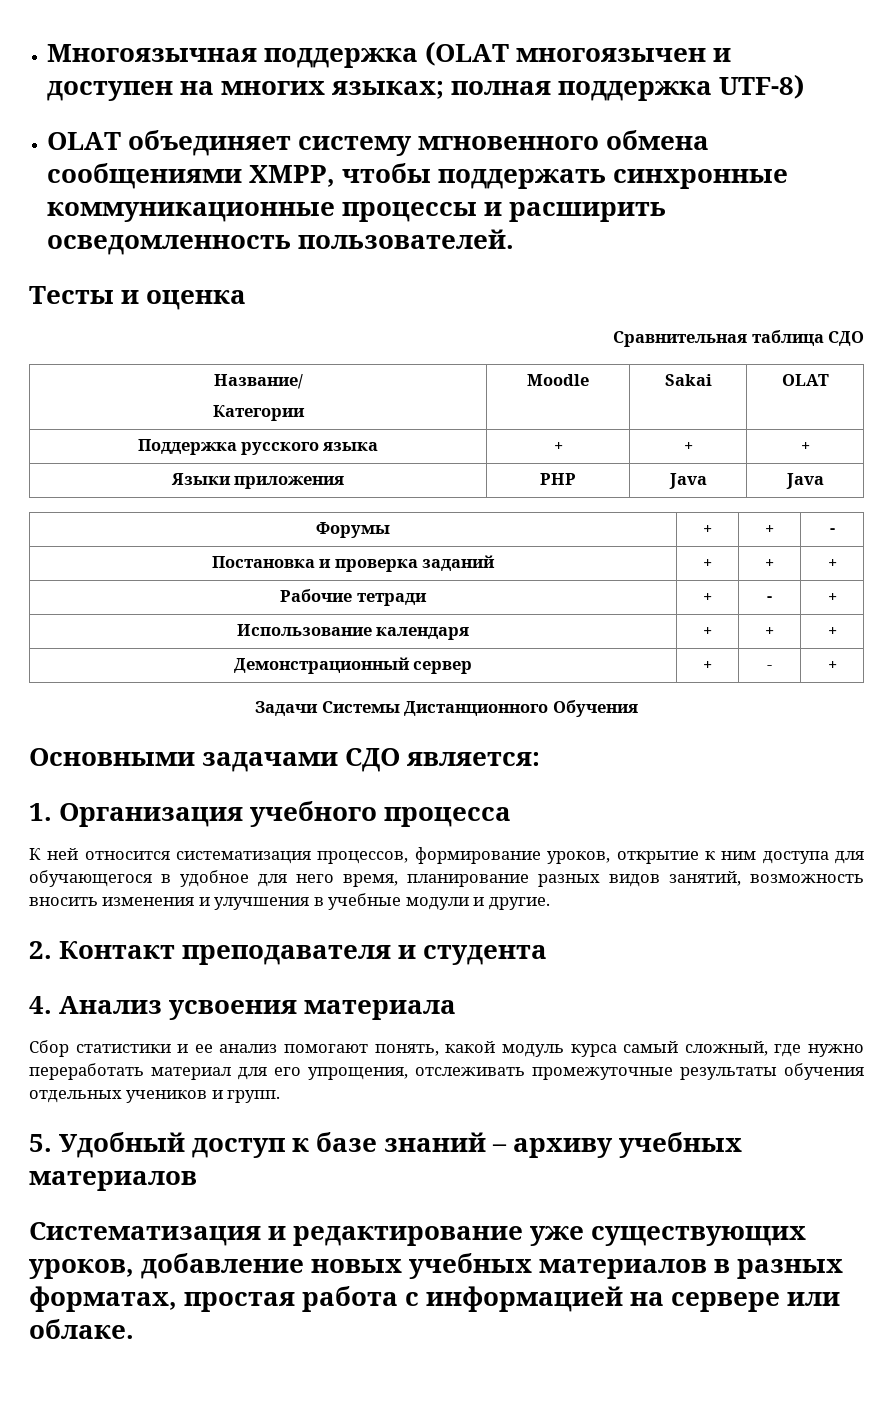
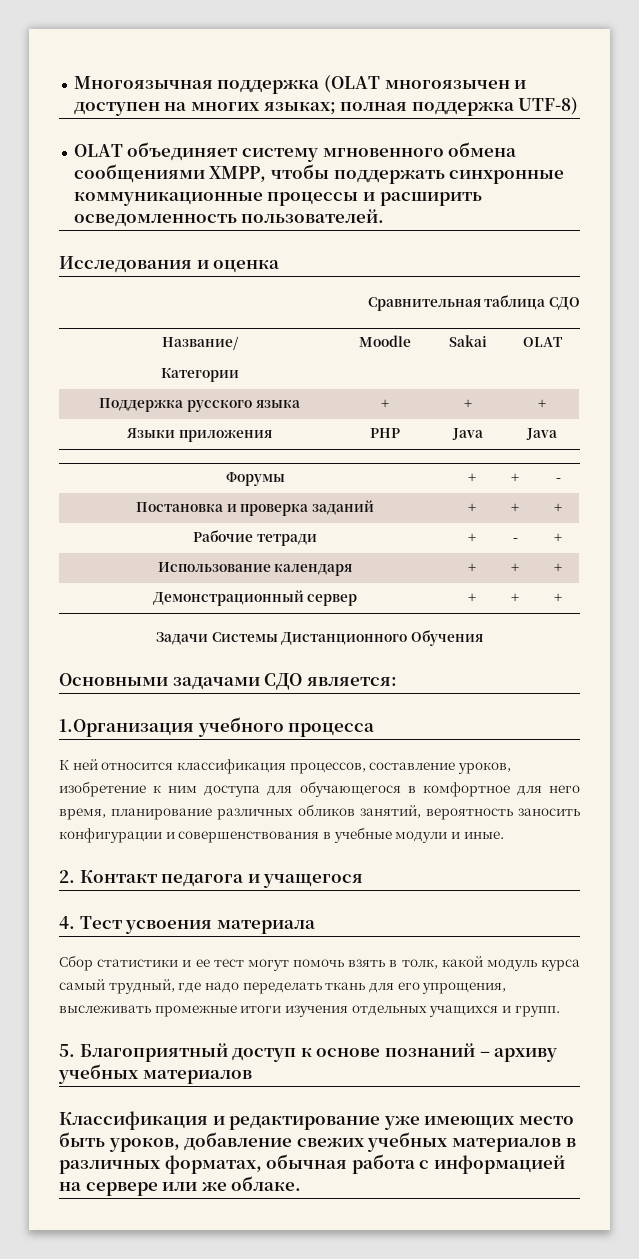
[29,286,114,304] Тесты -> [59,256,192,273] Исследования
[767,665,772,670] - -> [511,593,519,602] +
[29,803,244,827] 1. Организация -> [59,719,194,737] 1.Организация
[176,847,699,864] систематизация процессов, формирование уроков, открытие -> [176,759,511,774] [59,781,146,797] классификация процессов, составление уроков, изобретение
[180,870,249,887] удобное -> [422,782,510,797] комфортное
[538,871,864,887] [29,897,310,910] разных видов занятий, возможность вносить изменения и улучшения -> [217,804,580,820] [59,828,320,843] различных обликов занятий, вероятность заносить конфигурации и совершенствования
[488,897,550,910] другие. -> [463,831,504,839] иные.
[182,945,548,965] преподавателя и студента -> [161,874,364,888] педагога и учащегося
[59,996,163,1014] Анализ -> [79,916,122,929] Тест
[219,1041,865,1057] [29,1063,864,1080] [29,1090,208,1103] анализ помогают понять, какой модуль курса самый сложный, где нужно переработать материал для его упрощения, отслеживать промежуточные результаты обучения отдельных учеников -> [213,956,580,971] [59,979,507,994] [59,1005,499,1017] тест могут помочь взять в толк, какой модуль курса самый трудный, где надо переделать ткань для его упрощения, выслеживать промежные итоги изучения отдельных учащихся
[59,1132,186,1158] Удобный -> [79,1043,228,1062] Благоприятный
[316,1132,487,1152] базе знаний -> [316,1043,475,1057] основе познаний
[29,1222,261,1246] Систематизация -> [59,1111,208,1130] Классификация
[591,1226,807,1246] существующих -> [424,1116,574,1129] [59,1132,105,1147] имеющих место быть
[311,1259,403,1273] новых -> [296,1138,364,1147] свежих
[737,1259,844,1279] [29,1286,296,1312] разных форматах, простая -> [59,1154,348,1174] различных форматах, обычная
(841, 1299) none -> [201,1182,227,1191] же

